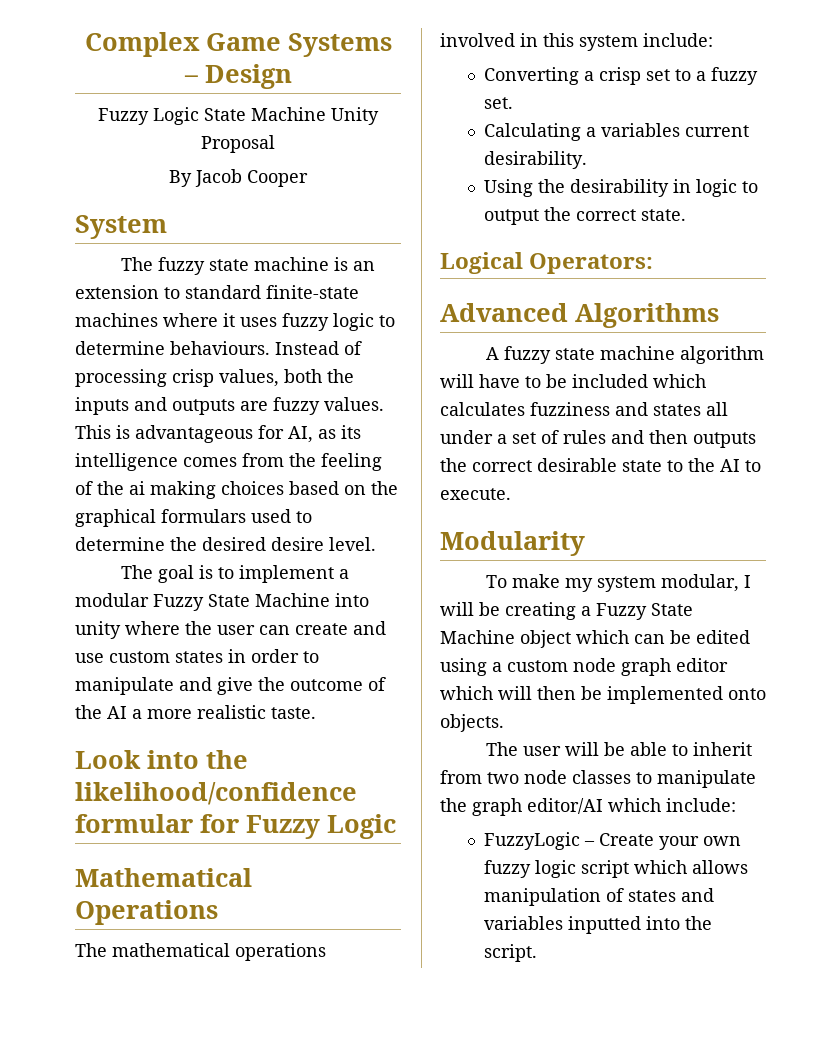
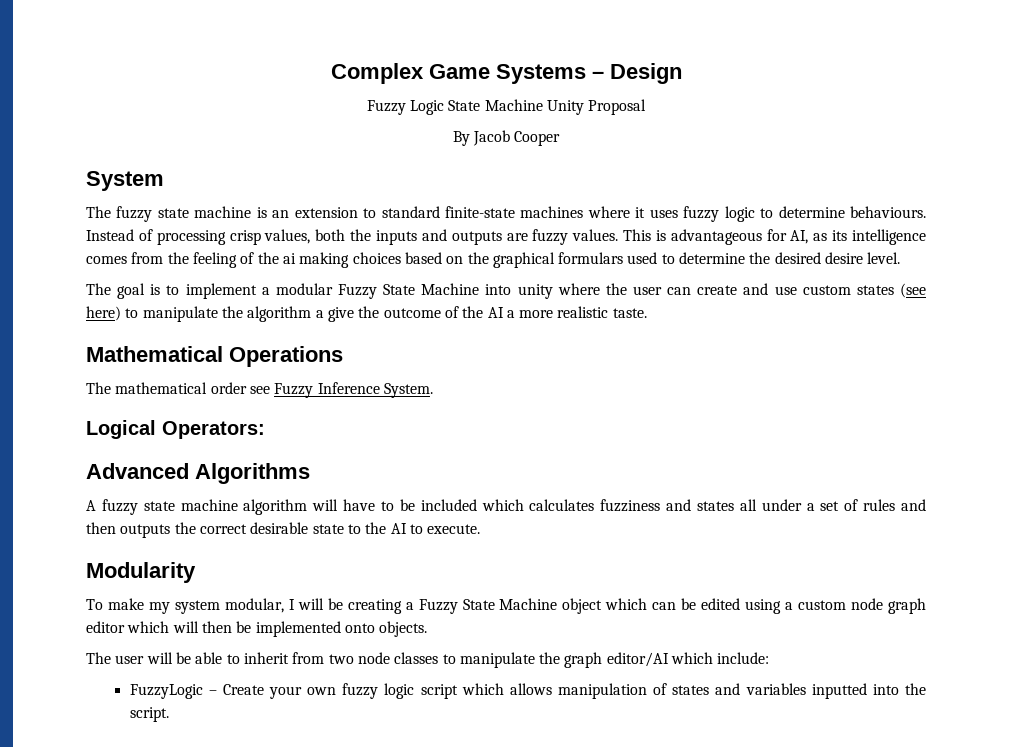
[228,649,319,663] [75,677,212,695] in order to manipulate and -> [899,283,926,298] [86,306,324,322] (see here) to manipulate the algorithm a
[75,750,248,769] [75,782,357,805] [75,814,396,839] [75,868,252,887] [75,900,218,925] [75,943,326,961] [440,33,713,51] [484,67,759,85] [484,97,514,109] [484,123,750,141] [484,151,588,169] [484,179,759,197] [484,207,687,225] Look into the likelihood/confidence formular for Fuzzy Logic // Mathematical Operations // The mathematical operations involved in this system include: // Converting a crisp set to a fuzzy set. // Calculating a variables current desirability. // Using the desirability in logic to output the correct state. -> [86,346,343,367] [86,382,433,398] Mathematical Operations // The mathematical order see Fuzzy Inference System.

